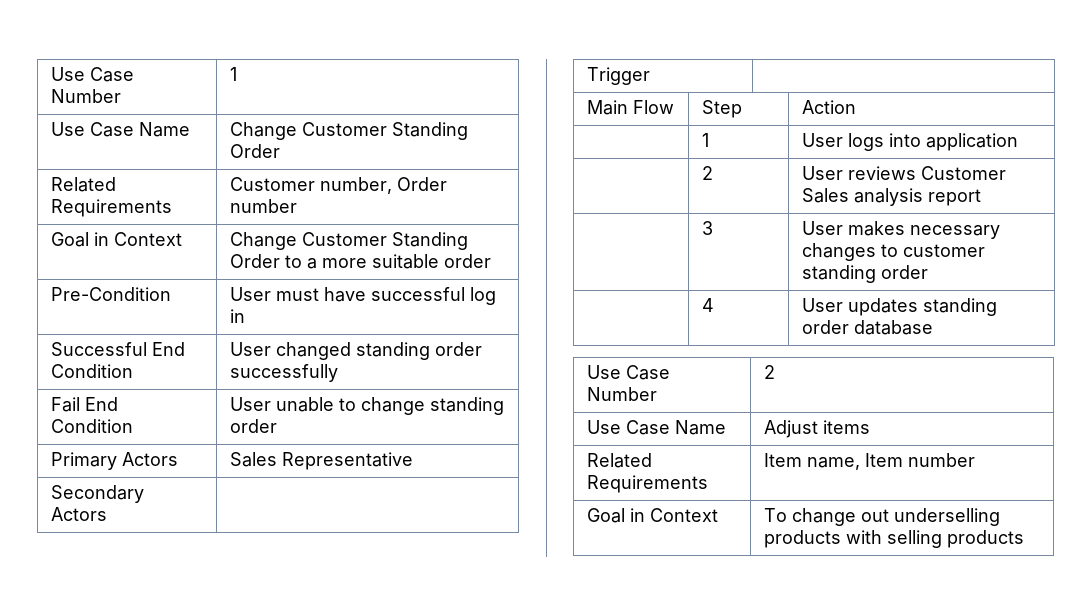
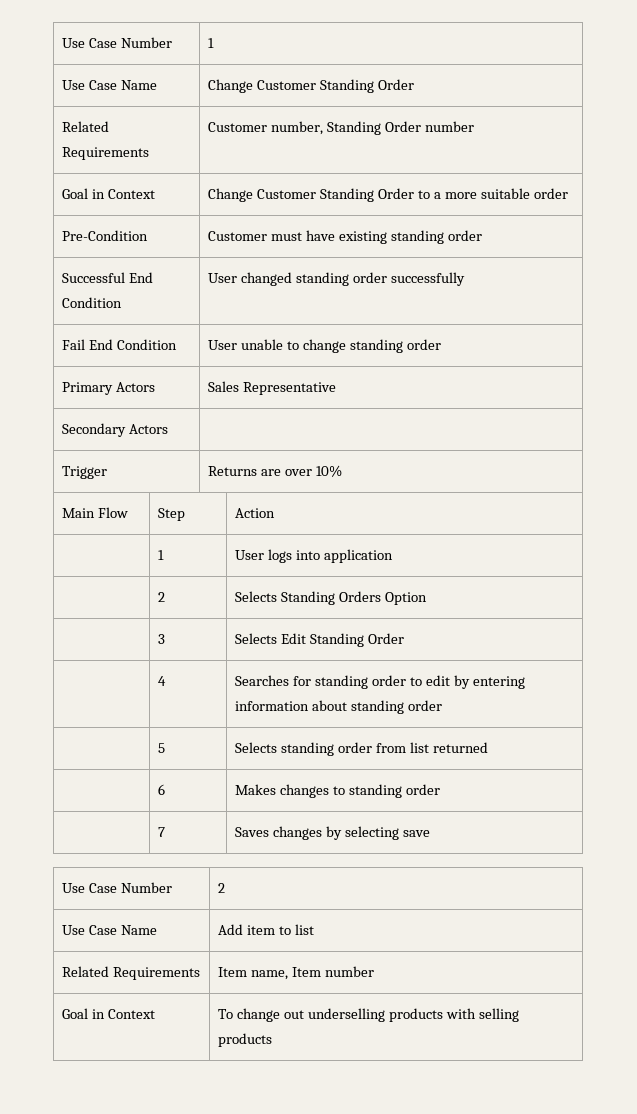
(392, 185) none -> [327,121,382,135] Standing
[229,287,271,301] User -> [208,231,268,241] Customer
[370,287,496,305] [229,309,245,323] successful log in -> [339,230,483,244] existing standing order
(650, 76) none -> [208,465,343,477] Returns are over 10%
[801,166,1006,180] [801,188,981,206] [701,221,713,235] [801,221,1000,239] [801,243,985,261] [801,265,928,283] [701,298,714,312] [801,298,997,316] [801,320,933,335] User reviews Customer Sales analysis report // | 3 | User makes necessary changes to customer standing order // | 4 | User updates standing order database -> [235,591,428,605] [158,634,166,644] [235,633,405,647] [158,676,167,686] [235,675,525,689] [235,700,443,714] [158,743,166,753] [235,742,489,756] [158,784,166,795] [235,784,441,798] [158,827,166,837] [235,826,431,840] Selects Standing Orders Option // | 3 | Selects Edit Standing Order // | 4 | Searches for standing order to edit by entering information about standing order // | 5 | Selects standing order from list returned // | 6 | Makes changes to standing order // | 7 | Saves changes by selecting save
[763,420,870,438] Adjust items -> [218,924,315,935] Add item to list

